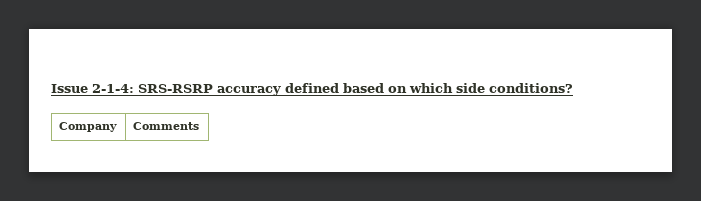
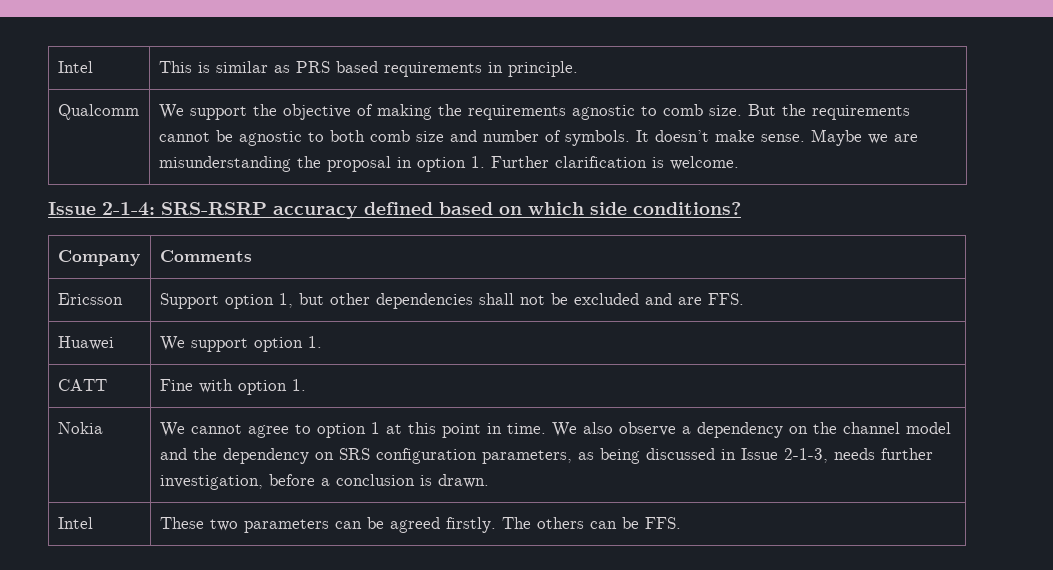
(51, 88) none -> [57,61,93,73] [158,61,578,77] [57,104,139,120] [158,104,910,120] [158,129,918,146] [158,156,739,172] Intel | This is similar as PRS based requirements in principle. // Qualcomm | We support the objective of making the requirements agnostic to comb size. But the requirements cannot be agnostic to both comb size and number of symbols. It doesn’t make sense. Maybe we are misunderstanding the proposal in option 1. Further clarification is welcome. //
(200, 126) none -> [57,293,123,305] [159,293,744,309] [57,336,114,350] [159,336,322,352] [57,379,107,391] [159,379,306,395] [57,422,103,434] [159,422,951,438] [159,448,933,464] [159,474,489,490] [57,517,93,529] [159,517,681,533] // Ericsson | Support option 1, but other dependencies shall not be excluded and are FFS. // Huawei | We support option 1. // CATT | Fine with option 1. // Nokia | We cannot agree to option 1 at this point in time. We also observe a dependency on the channel model and the dependency on SRS configuration parameters, as being discussed in Issue 2-1-3, needs further investigation, before a conclusion is drawn. // Intel | These two parameters can be agreed firstly. The others can be FFS.

